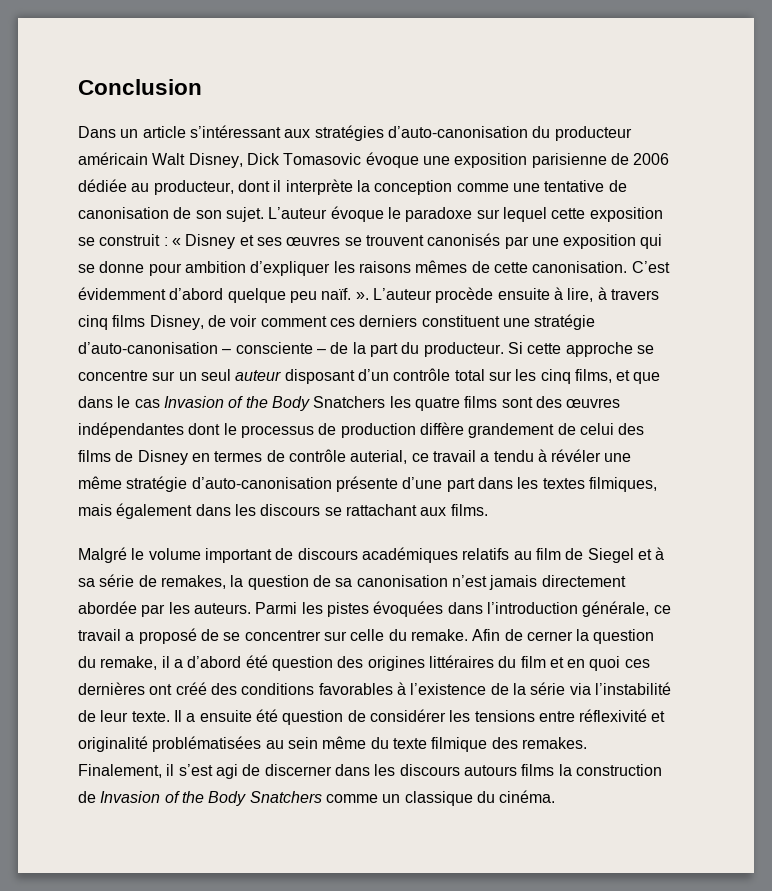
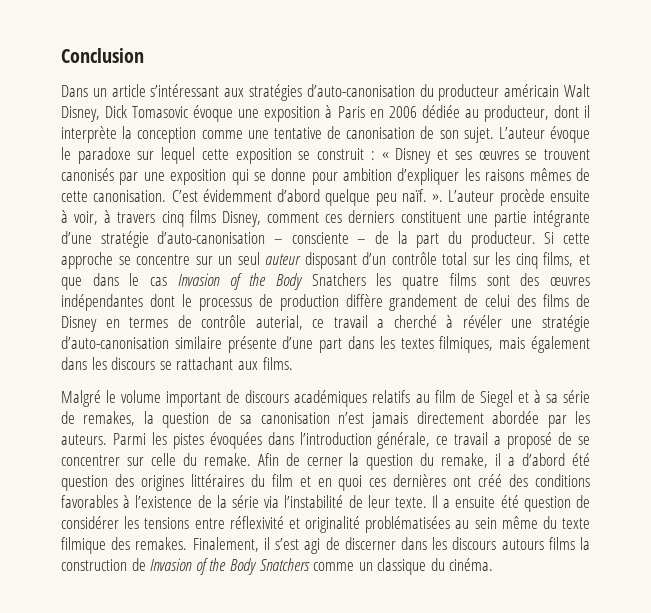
[531,153,629,168] parisienne de -> [325,105,384,118] à Paris en
[567,288,594,302] lire, -> [74,211,99,225] voir,
[207,315,258,327] de voir -> (261, 219) none
(530, 322) none -> [493,210,590,227] [61,231,92,244] partie intégrante d’une
[493,450,534,462] tendu -> [393,315,437,328] cherché
[78,476,332,492] même stratégie d’auto-canonisation -> [542,315,590,332] [61,336,222,349] stratégie d’auto-canonisation similaire

